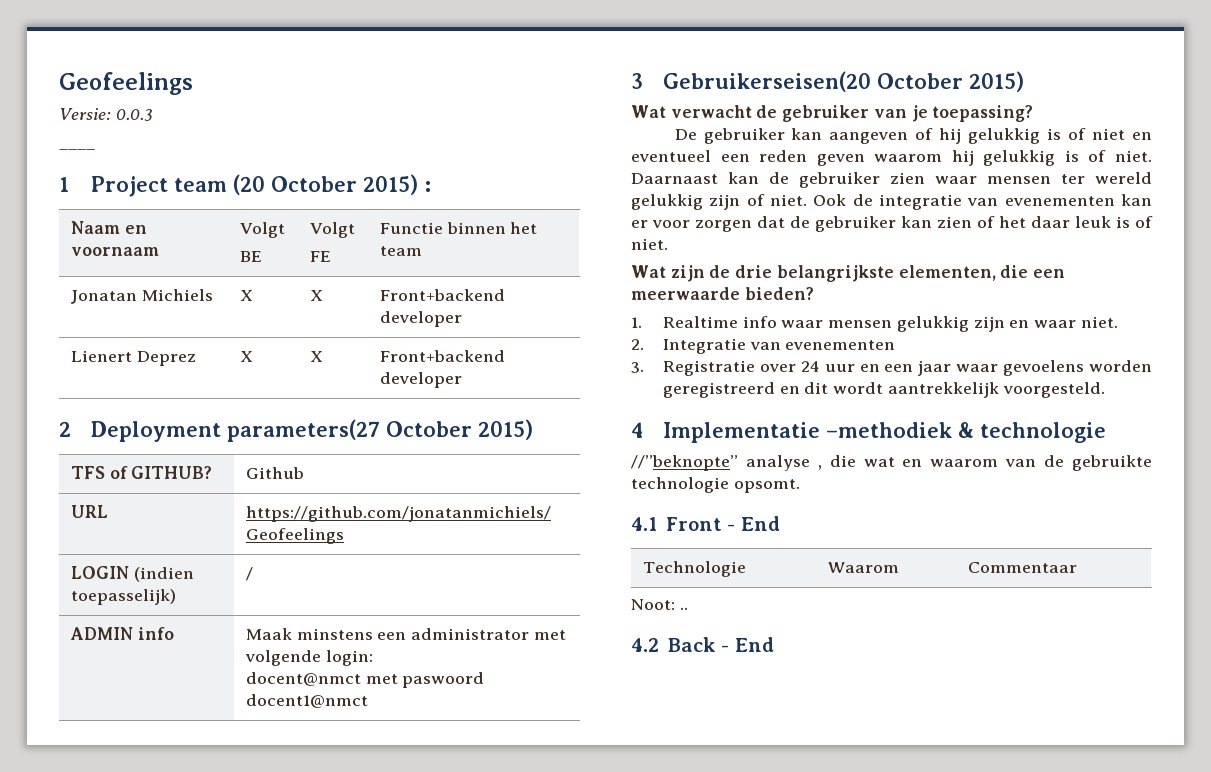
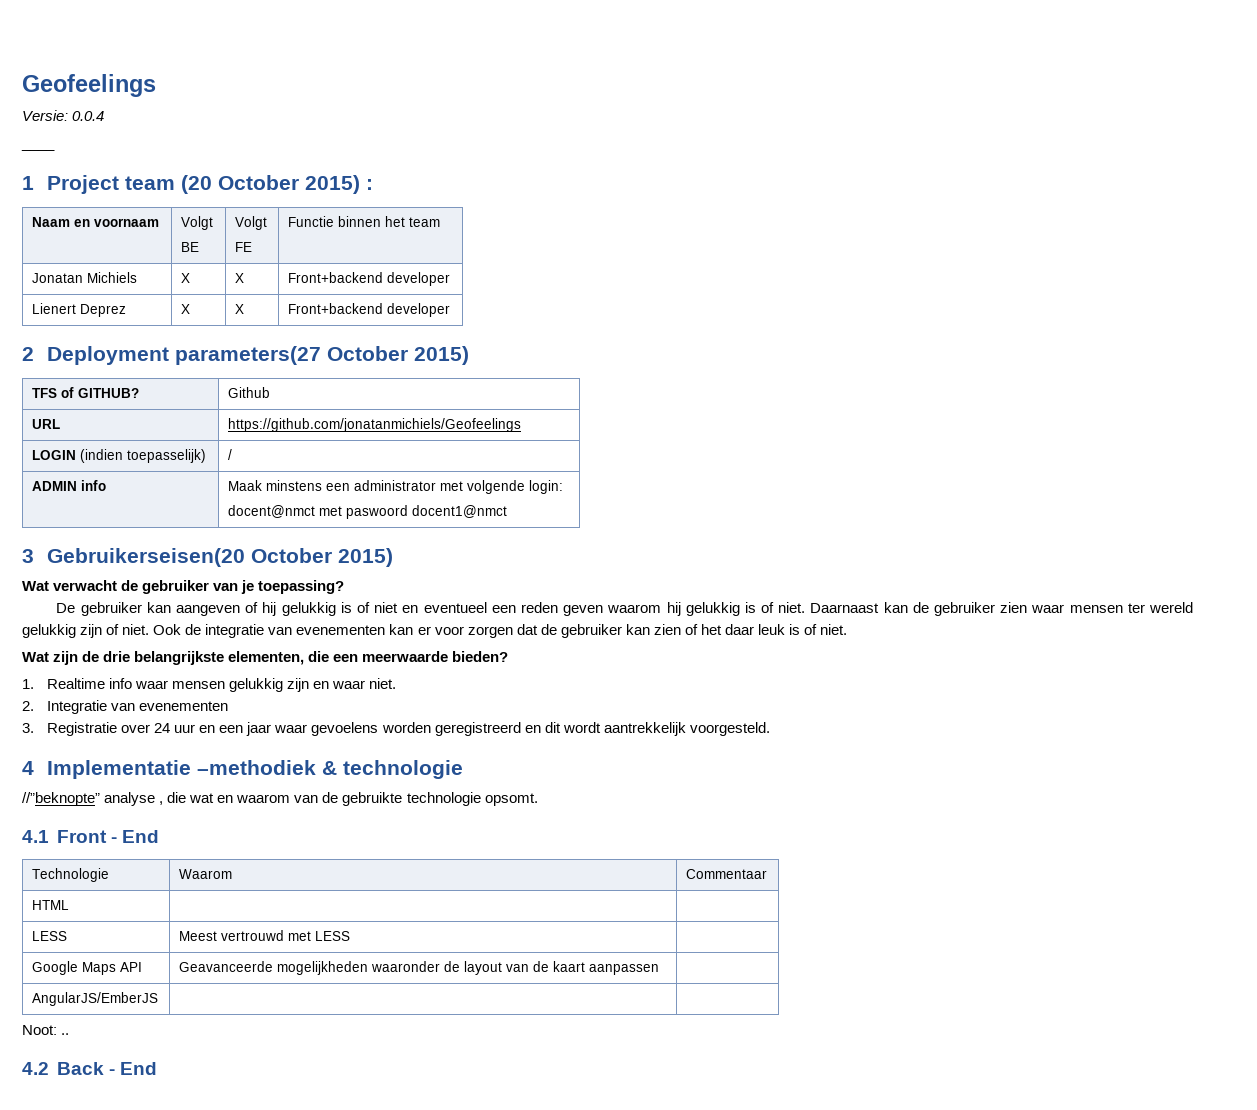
[115,109,153,121] 0.0.3 -> [72,111,105,121] 0.0.4
(1078, 567) none -> [32,900,70,910] [32,931,68,941] [179,930,351,941] [32,961,143,975] [179,961,660,975] [32,992,159,1006] // HTML | | // LESS | Meest vertrouwd met LESS | // Google Maps API | Geavanceerde mogelijkheden waaronder de layout van de kaart aanpassen | // AngularJS/EmberJS | |

